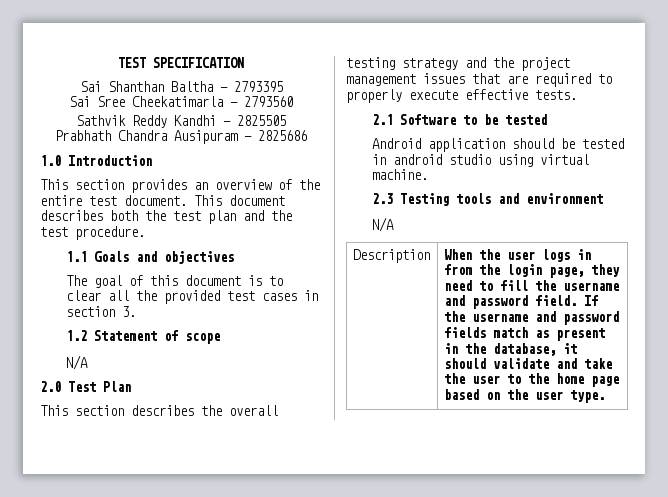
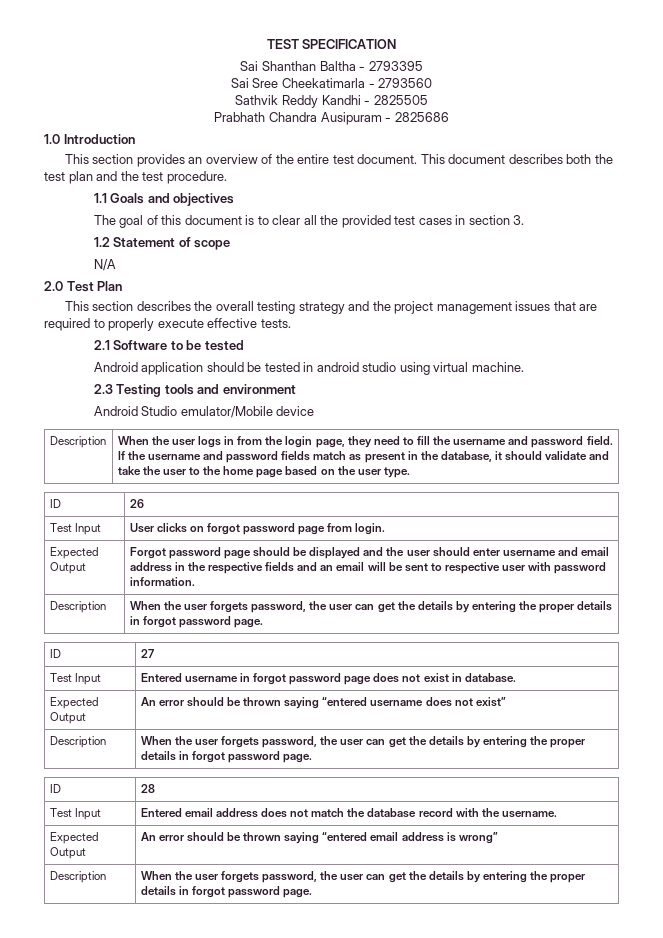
[372,217,395,232] N/A -> [93,406,315,418] Android Studio emulator/Mobile device
(605, 396) none -> [49,499,61,508] [129,499,144,508] [49,523,101,535] [129,523,386,535] [49,547,99,559] [49,562,86,574] [129,547,610,559] [129,562,607,574] [129,577,195,586] [49,601,106,613] [129,601,613,613] [129,616,264,628] [49,649,61,658] [140,649,154,658] [49,673,101,685] [140,673,516,685] [49,697,99,709] [49,712,86,724] [140,697,506,709] [49,736,106,748] [140,736,586,748] [140,751,313,763] [49,784,61,793] [140,784,155,793] [49,808,101,820] [140,808,557,818] [49,832,99,844] [49,847,86,859] [140,832,498,844] [49,871,106,883] [140,871,586,883] [140,886,313,898] // ID | 26 // Test Input | User clicks on forgot password page from login. // Expected Output | Forgot password page should be displayed and the user should enter username and email address in the respective fields and an email will be sent to respective user with password information. // Description | When the user forgets password, the user can get the details by entering the proper details in forgot password page. // ID | 27 // Test Input | Entered username in forgot password page does not exist in database. // Expected Output | An error should be thrown saying “entered username does not exist” // Description | When the user forgets password, the user can get the details by entering the proper details in forgot password page. // ID | 28 // Test Input | Entered email address does not match the database record with the username. // Expected Output | An error should be thrown saying “entered email address is wrong” // Description | When the user forgets password, the user can get the details by entering the proper details in forgot password page.

